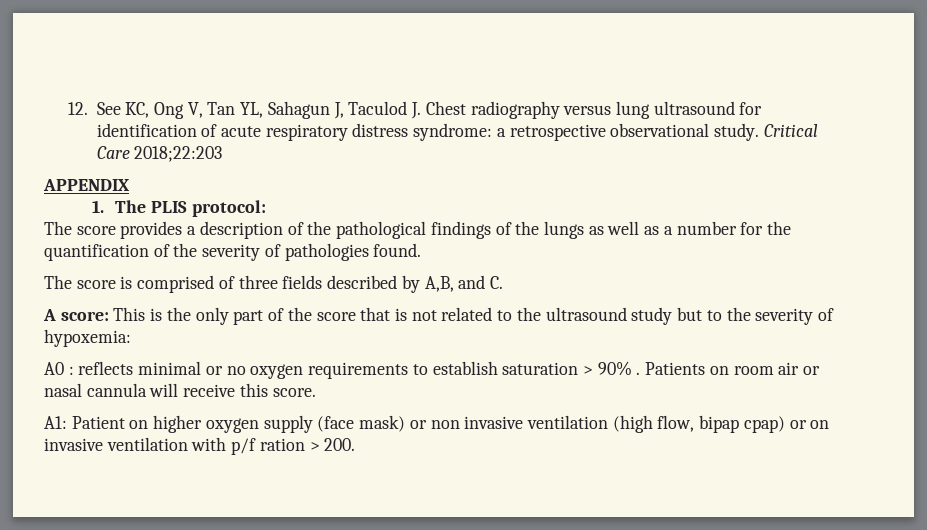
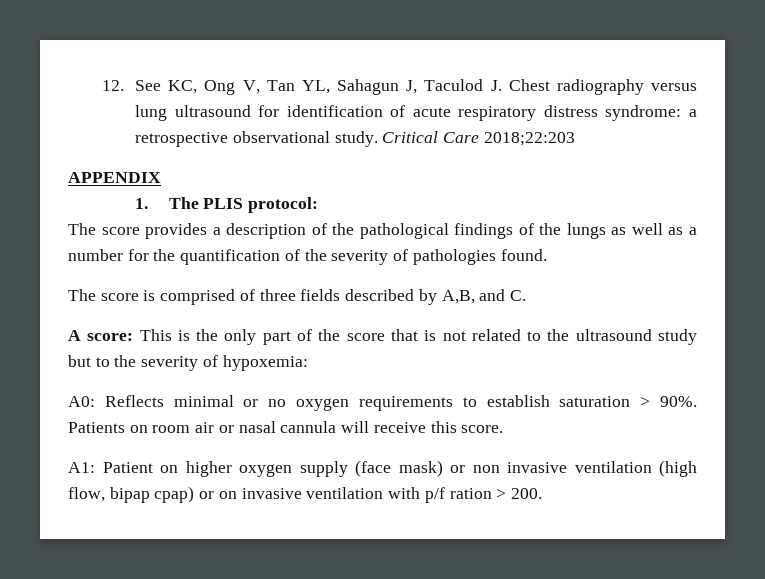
[44,361,134,375] A0 : reflects -> [68,395,164,407] A0: Reflects
[597,361,641,376] 90% . -> [660,396,697,407] 90%.

